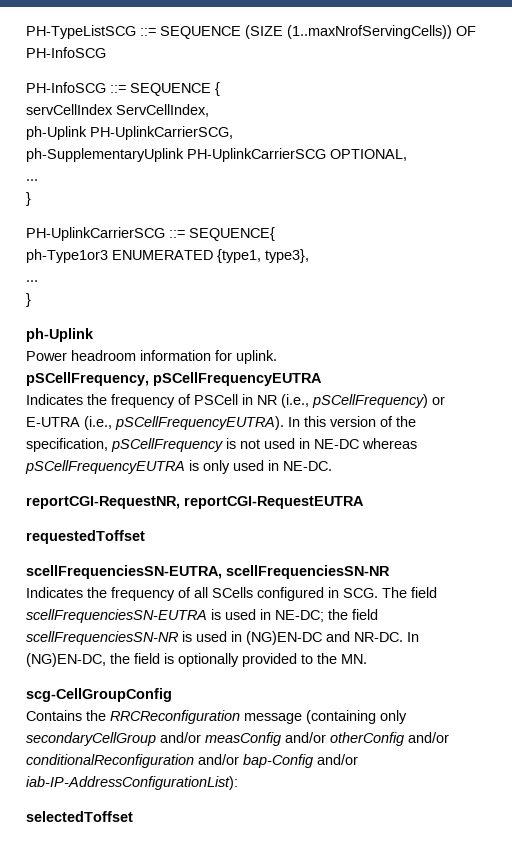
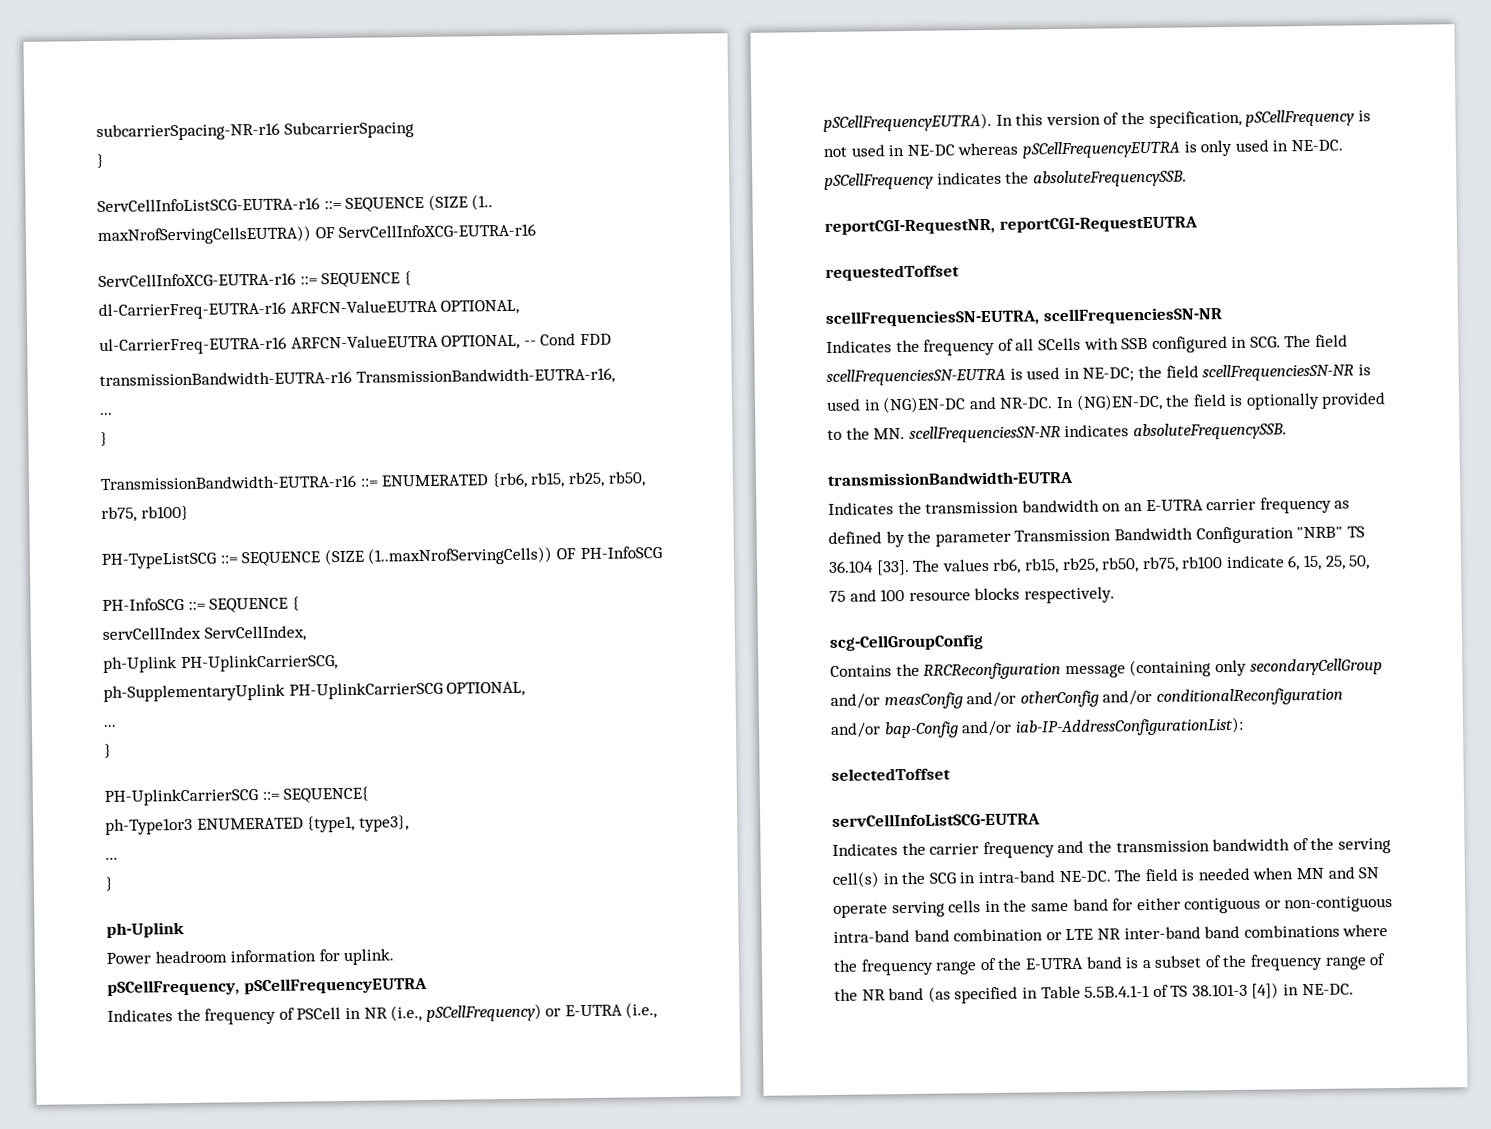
(26, 32) none -> [96,121,414,142] [96,153,105,169] [97,194,494,213] [97,223,537,245] [98,271,412,288] [98,299,520,320] [99,333,612,355] [99,367,615,386] [100,412,113,415] [100,431,108,446] [100,471,646,490] [101,505,189,522] subcarrierSpacing-NR-r16 SubcarrierSpacing // } // ServCellInfoListSCG-EUTRA-r16 ::= SEQUENCE (SIZE (1.. maxNrofServingCellsEUTRA)) OF ServCellInfoXCG-EUTRA-r16 // ServCellInfoXCG-EUTRA-r16 ::= SEQUENCE { // dl-CarrierFreq-EUTRA-r16 ARFCN-ValueEUTRA OPTIONAL, // ul-CarrierFreq-EUTRA-r16 ARFCN-ValueEUTRA OPTIONAL, -- Cond FDD // transmissionBandwidth-EUTRA-r16 TransmissionBandwidth-EUTRA-r16, // ... // } // TransmissionBandwidth-EUTRA-r16 ::= ENUMERATED {rb6, rb15, rb25, rb50, rb75, rb100} //
(332, 466) none -> [824,169,1187,190] pSCellFrequency indicates the absoluteFrequencySSB.
(253, 592) none -> [1083,337,1149,350] with SSB
(367, 659) none -> [908,422,1287,443] [827,470,1074,486] [828,496,1351,515] [828,526,1365,548] [828,554,1371,576] [829,586,1115,604] scellFrequenciesSN-NR indicates absoluteFrequencySSB. // transmissionBandwidth-EUTRA // Indicates the transmission bandwidth on an E-UTRA carrier frequency as defined by the parameter Transmission Bandwidth Configuration "NRB" TS 36.104 [33]. The values rb6, rb15, rb25, rb50, rb75, rb100 indicate 6, 15, 25, 50, 75 and 100 resource blocks respectively.
(133, 816) none -> [832,812,1041,827] [832,837,1391,859] [832,866,1380,888] [833,895,1394,918] [833,924,1389,943] [833,953,1387,976] [834,982,1354,1004] // servCellInfoListSCG-EUTRA // Indicates the carrier frequency and the transmission bandwidth of the serving cell(s) in the SCG in intra-band NE-DC. The field is needed when MN and SN operate serving cells in the same band for either contiguous or non-contiguous intra-band band combination or LTE NR inter-band band combinations where the frequency range of the E-UTRA band is a subset of the frequency range of the NR band (as specified in Table 5.5B.4.1-1 of TS 38.101-3 [4]) in NE-DC.

